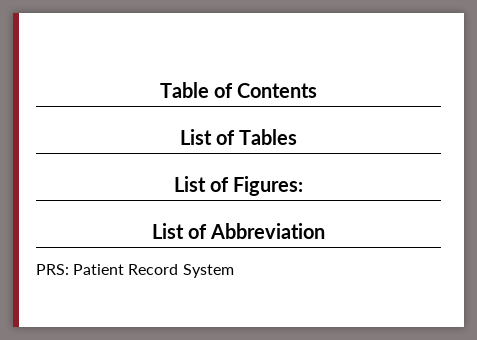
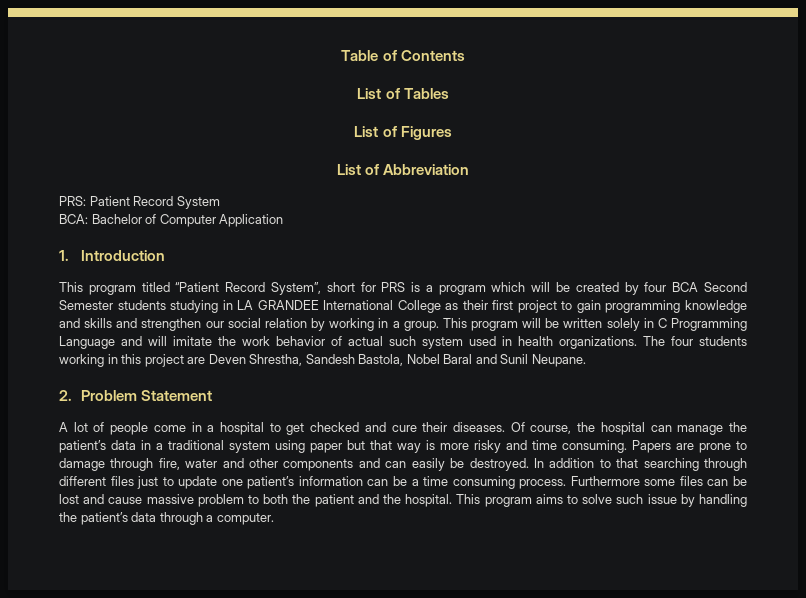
[233,176,304,196] Figures: -> [400,126,452,140] Figures
(234, 271) none -> [59,214,284,227] [59,250,165,261] [59,282,747,295] [59,300,747,313] [59,318,747,331] [59,336,747,349] [59,354,586,367] [59,390,212,401] [59,422,747,435] [59,440,747,453] [59,458,747,471] [59,476,747,489] [59,494,747,507] [59,512,274,525] // BCA: Bachelor of Computer Application // 1. Introduction // This program titled “Patient Record System”, short for PRS is a program which will be created by four BCA Second Semester students studying in LA GRANDEE International College as their first project to gain programming knowledge and skills and strengthen our social relation by working in a group. This program will be written solely in C Programming Language and will imitate the work behavior of actual such system used in health organizations. The four students working in this project are Deven Shrestha, Sandesh Bastola, Nobel Baral and Sunil Neupane. // 2. Problem Statement // A lot of people come in a hospital to get checked and cure their diseases. Of course, the hospital can manage the patient’s data in a traditional system using paper but that way is more risky and time consuming. Papers are prone to damage through fire, water and other components and can easily be destroyed. In addition to that searching through different files just to update one patient’s information can be a time consuming process. Furthermore some files can be lost and cause massive problem to both the patient and the hospital. This program aims to solve such issue by handling the patient’s data through a computer.

